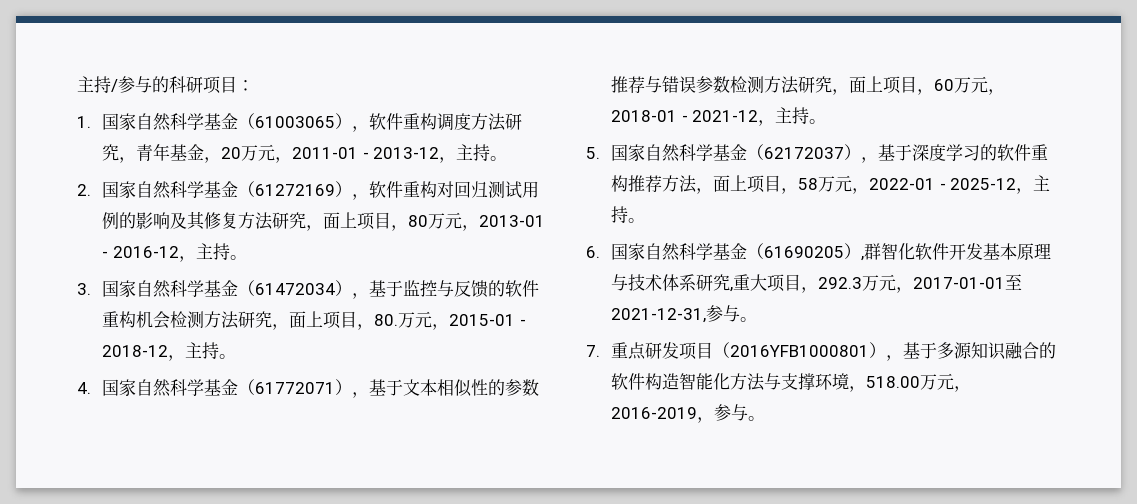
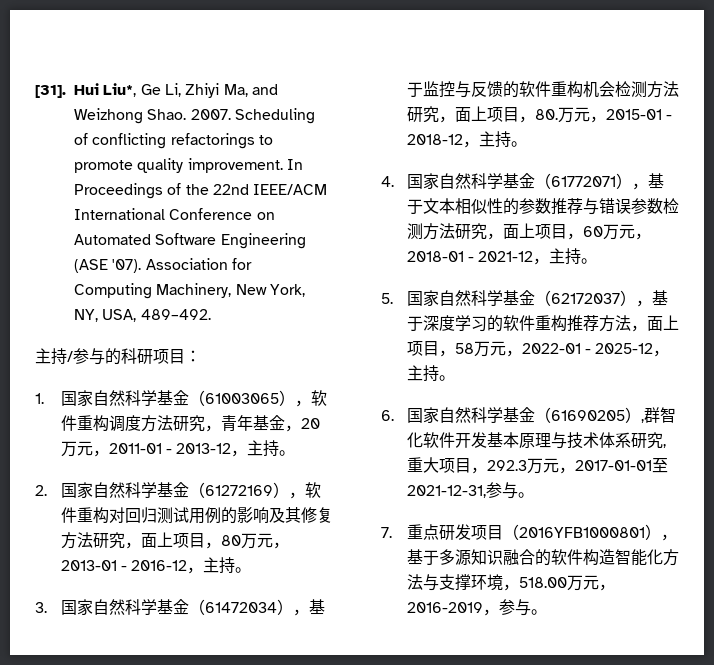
(77, 84) none -> [35,83,278,98] [74,108,315,124] [74,133,273,149] [74,158,303,173] [74,183,328,199] [74,208,275,220] [74,233,306,249] [74,258,252,273] [74,283,305,299] [74,309,211,322] [31]. Hui Liu*, Ge Li, Zhiyi Ma, and Weizhong Shao. 2007. Scheduling of conflicting refactorings to promote quality improvement. In Proceedings of the 22nd IEEE/ACM International Conference on Automated Software Engineering (ASE '07). Association for Computing Machinery, New York, NY, USA, 489–492. //

